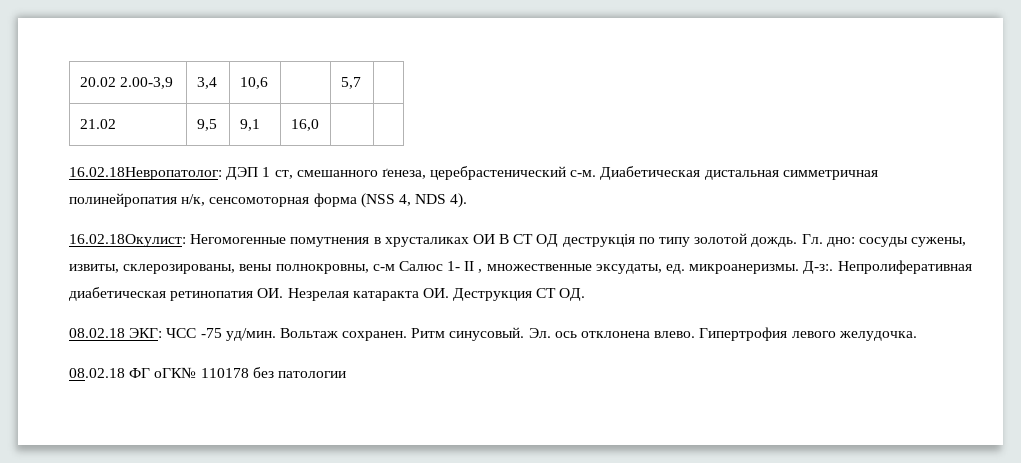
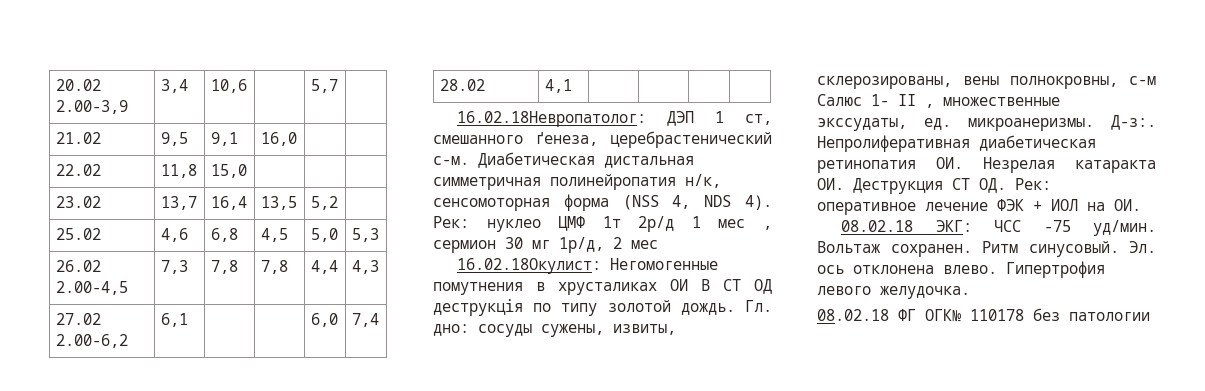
(319, 125) none -> [55,164,101,176] [160,164,197,178] [210,164,247,178] [55,196,101,208] [160,196,197,210] [210,196,247,210] [260,196,297,210] [310,196,338,210] [55,228,101,240] [160,228,188,242] [210,228,238,242] [260,228,288,242] [310,228,338,242] [351,228,379,242] [55,260,101,272] [55,281,128,295] [160,260,188,274] [210,260,238,274] [260,260,288,274] [310,260,338,274] [351,260,379,274] [55,313,101,325] [55,334,128,348] [160,313,188,327] [310,313,338,327] [351,313,379,327] [439,79,485,91] [544,79,572,93] // 22.02 | 11,8 | 15,0 | | | // 23.02 | 13,7 | 16,4 | 13,5 | 5,2 | // 25.02 | 4,6 | 6,8 | 4,5 | 5,0 | 5,3 // 26.02 2.00-4,5 | 7,3 | 7,8 | 7,8 | 4,4 | 4,3 // 27.02 2.00-6,2 | 6,1 | | | 6,0 | 7,4 // 28.02 | 4,1 | | | |
(468, 200) none -> [433,216,772,232] [433,237,658,253] Рек: нуклео ЦМФ 1т 2р/д 1 мес , сермион 30 мг 1р/д, 2 мес
[595,264,662,274] эксудаты, -> [817,118,907,131] экссудаты,
(586, 294) none -> [1015,178,1051,190] [817,199,1141,215] Рек: оперативное лечение ФЭК + ИОЛ на ОИ.
[154,367,197,378] оГК№ -> [925,309,961,322] ОГК№

